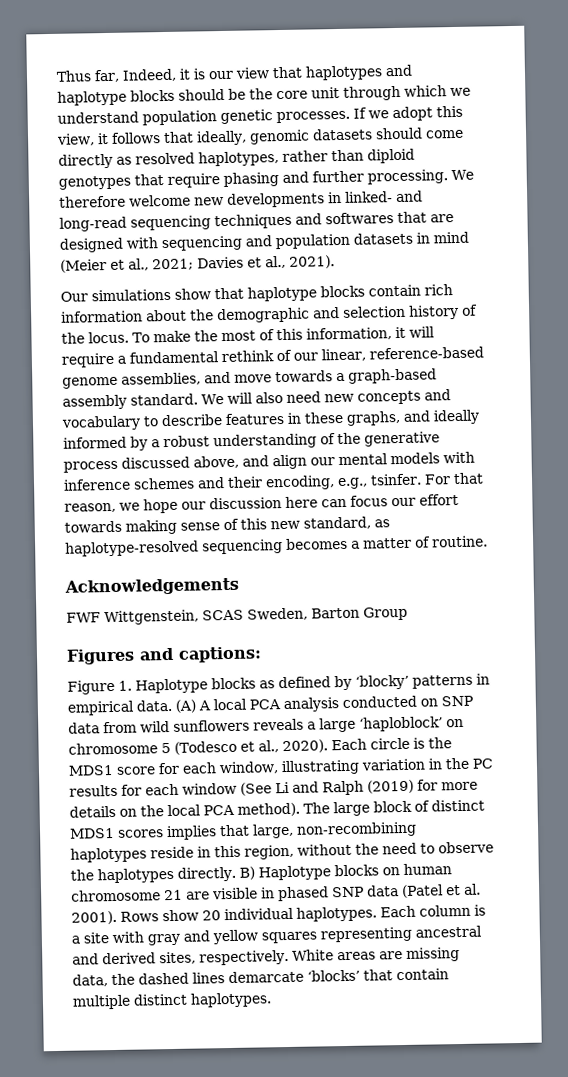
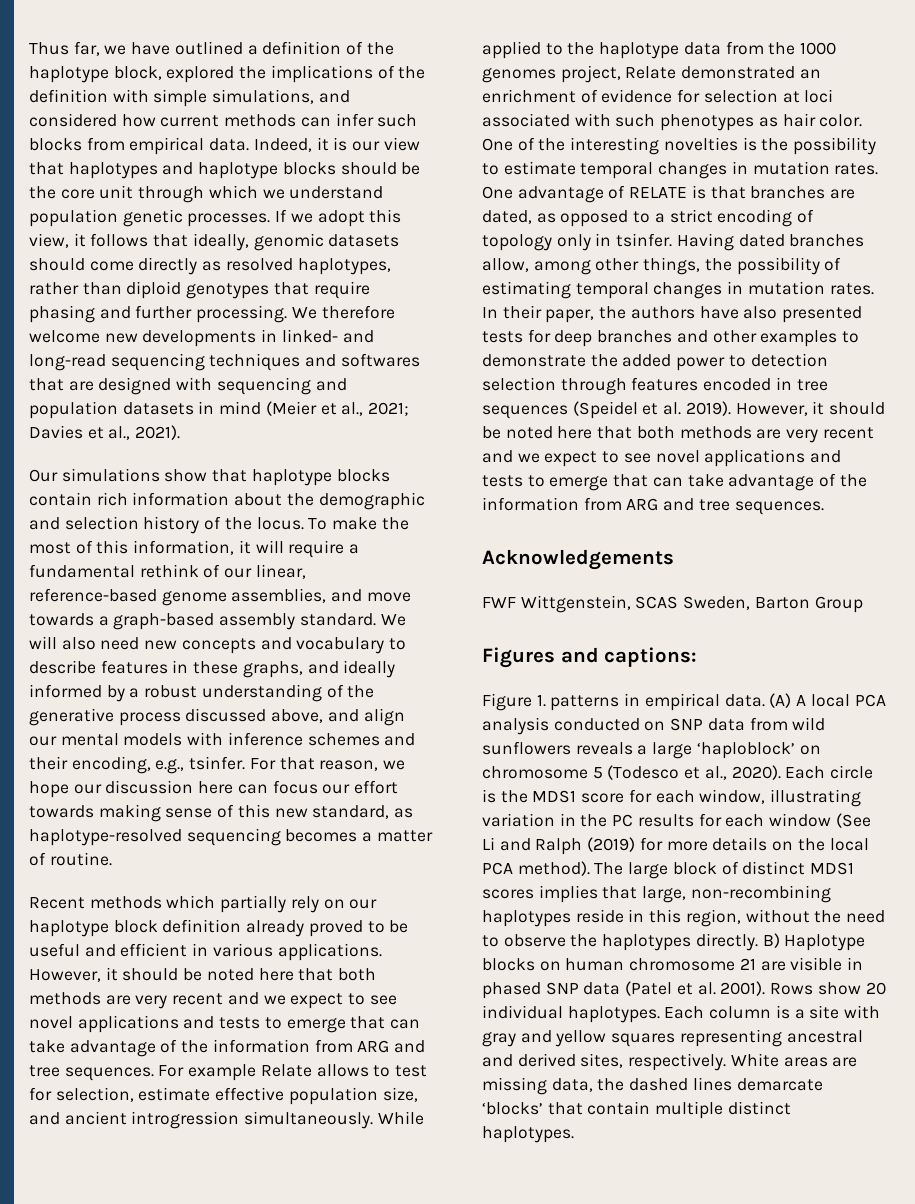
(120, 76) none -> [104,41,394,55] [29,65,426,83] [29,89,350,107] [29,113,418,127] [29,137,250,155] we have outlined a definition of the haplotype block, explored the implications of the definition with simple simulations, and considered how current methods can infer such blocks from empirical data.
(488, 541) none -> [29,895,378,913] [29,919,409,937] [29,943,382,961] [29,967,377,982] [29,992,397,1009] [29,1015,421,1033] [29,1039,426,1057] [29,1064,428,1081] [29,1087,418,1105] [29,1111,424,1129] [482,41,837,59] [482,65,821,83] [482,89,834,103] [482,113,863,131] [482,137,877,155] [482,161,879,179] [482,185,856,203] [482,209,815,227] [482,233,865,251] [482,257,842,275] [482,281,874,299] [482,305,863,323] [482,329,860,347] [482,353,828,371] [482,377,828,395] [482,401,886,419] [482,426,874,443] [482,449,842,467] [482,473,867,491] [482,497,824,515] // Recent methods which partially rely on our haplotype block definition already proved to be useful and efficient in various applications. However, it should be noted here that both methods are very recent and we expect to see novel applications and tests to emerge that can take advantage of the information from ARG and tree sequences. For example Relate allows to test for selection, estimate effective population size, and ancient introgression simultaneously. While applied to the haplotype data from the 1000 genomes project, Relate demonstrated an enrichment of evidence for selection at loci associated with such phenotypes as hair color. One of the interesting novelties is the possibility to estimate temporal changes in mutation rates. One advantage of RELATE is that branches are dated, as opposed to a strict encoding of topology only in tsinfer. Having dated branches allow, among other things, the possibility of estimating temporal changes in mutation rates. In their paper, the authors have also presented tests for deep branches and other examples to demonstrate the added power to detection selection through features encoded in tree sequences (Speidel et al. 2019). However, it should be noted here that both methods are very recent and we expect to see novel applications and tests to emerge that can take advantage of the information from ARG and tree sequences.
[135,674,409,694] Haplotype blocks as defined by ‘blocky’ -> (546, 700) none

